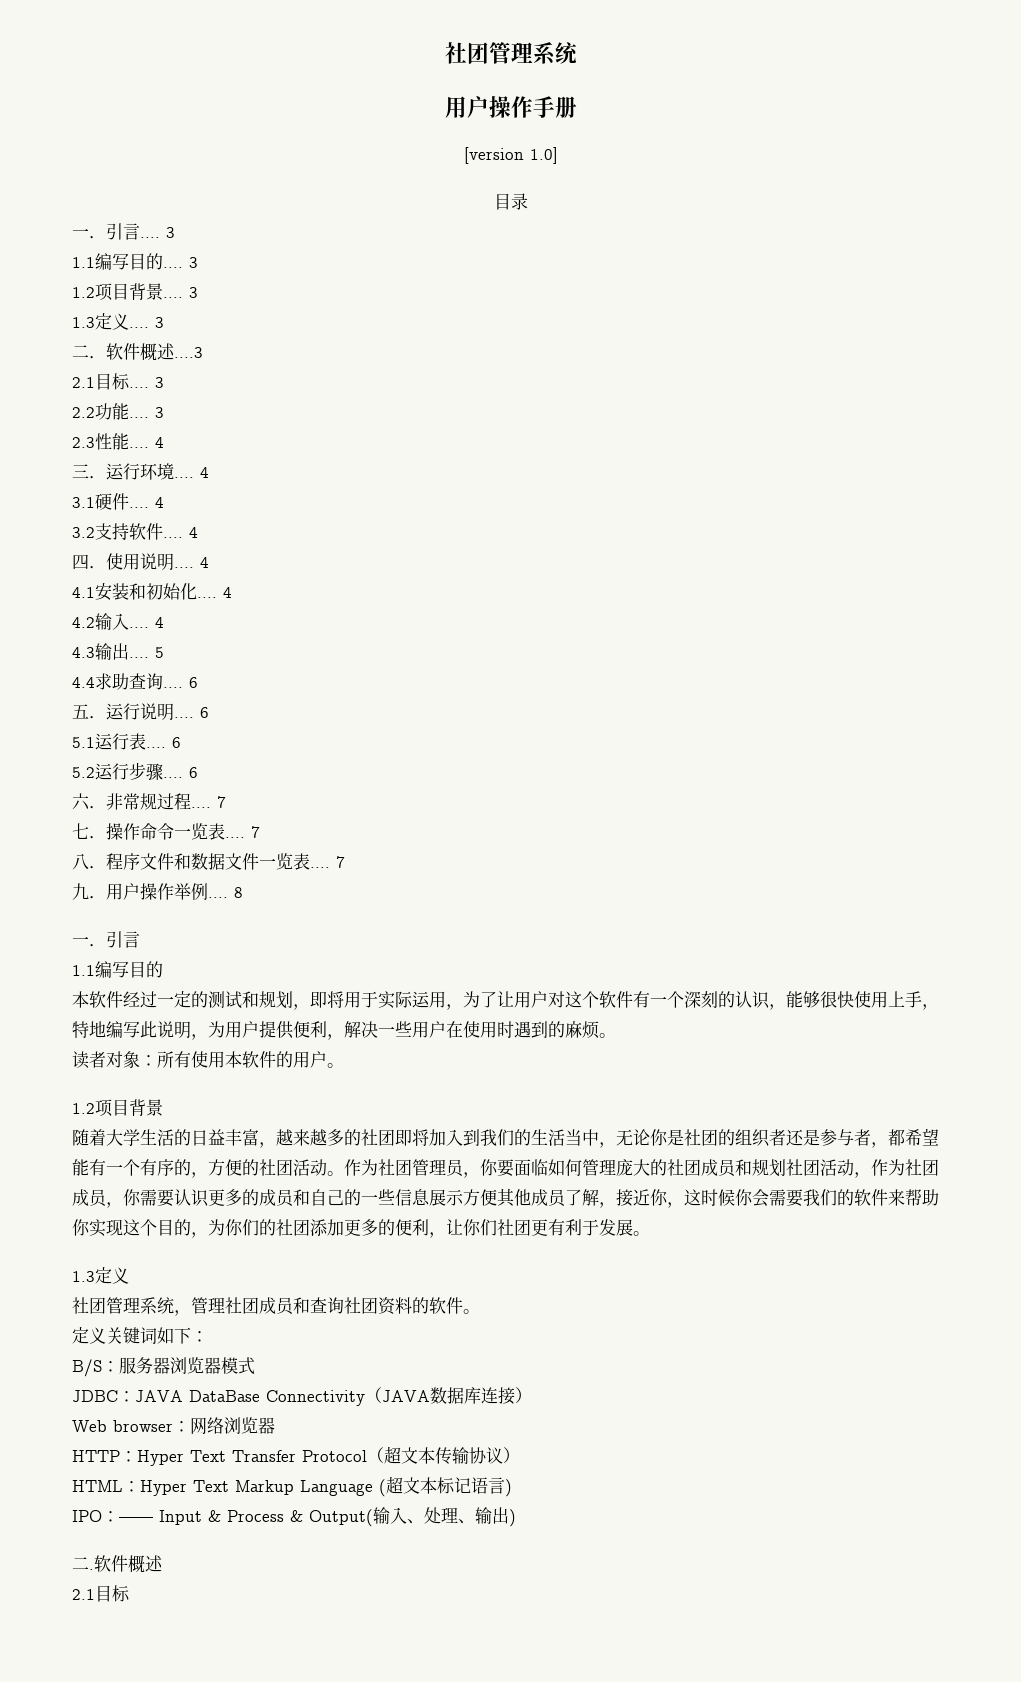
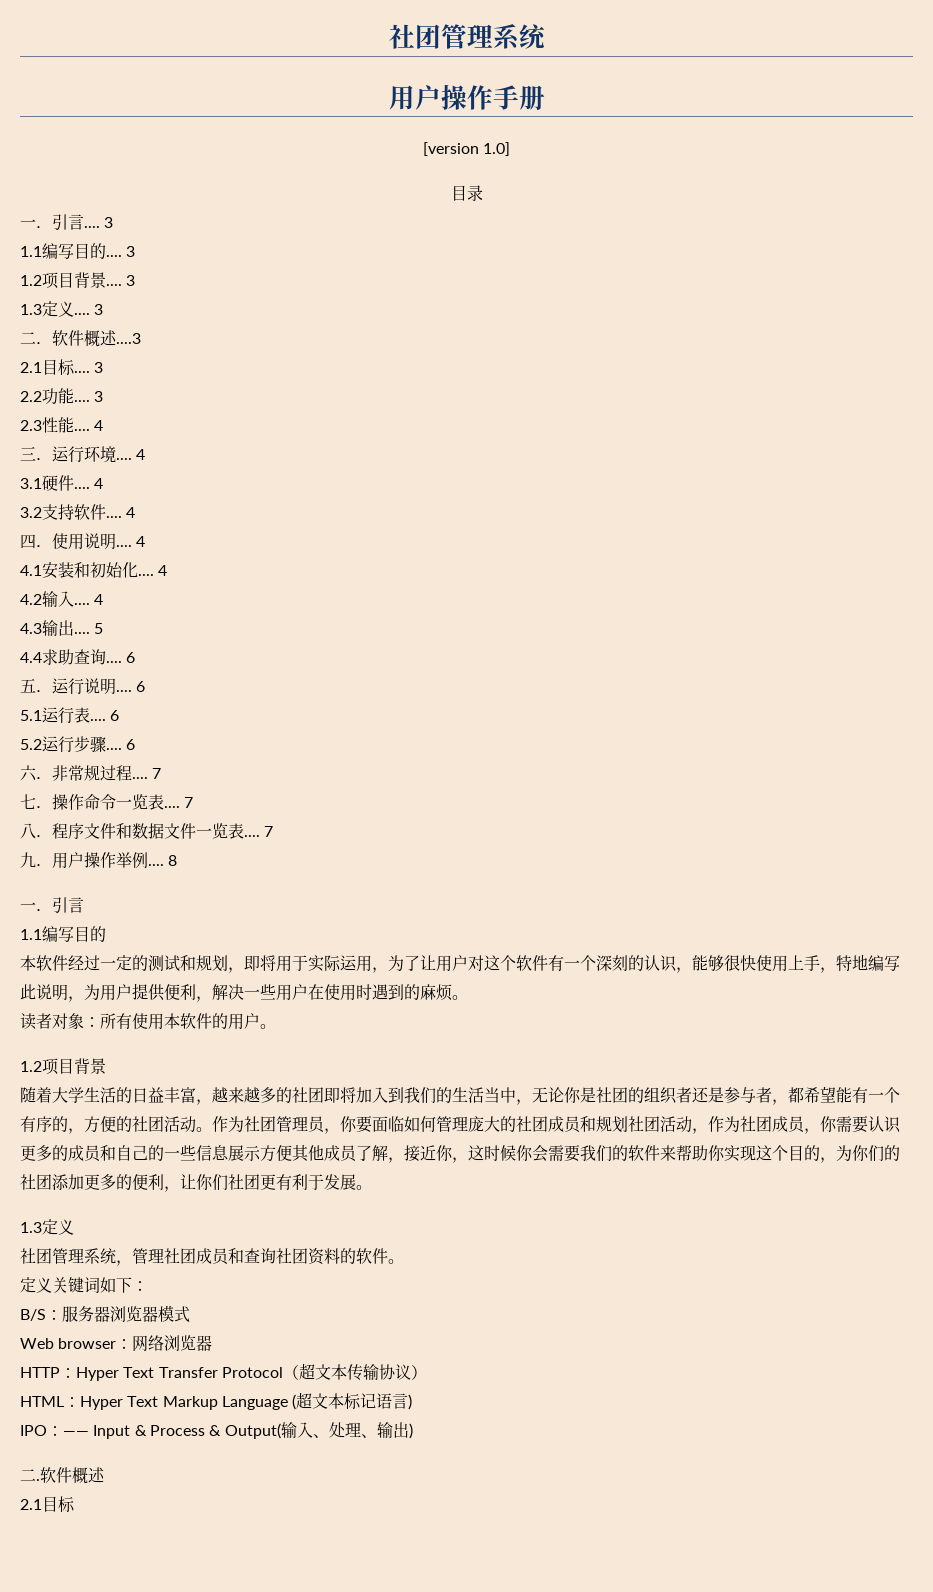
[72,1387,532,1406] // JDBC：JAVA DataBase Connectivity（JAVA数据库连接） -> (190, 1314) none

